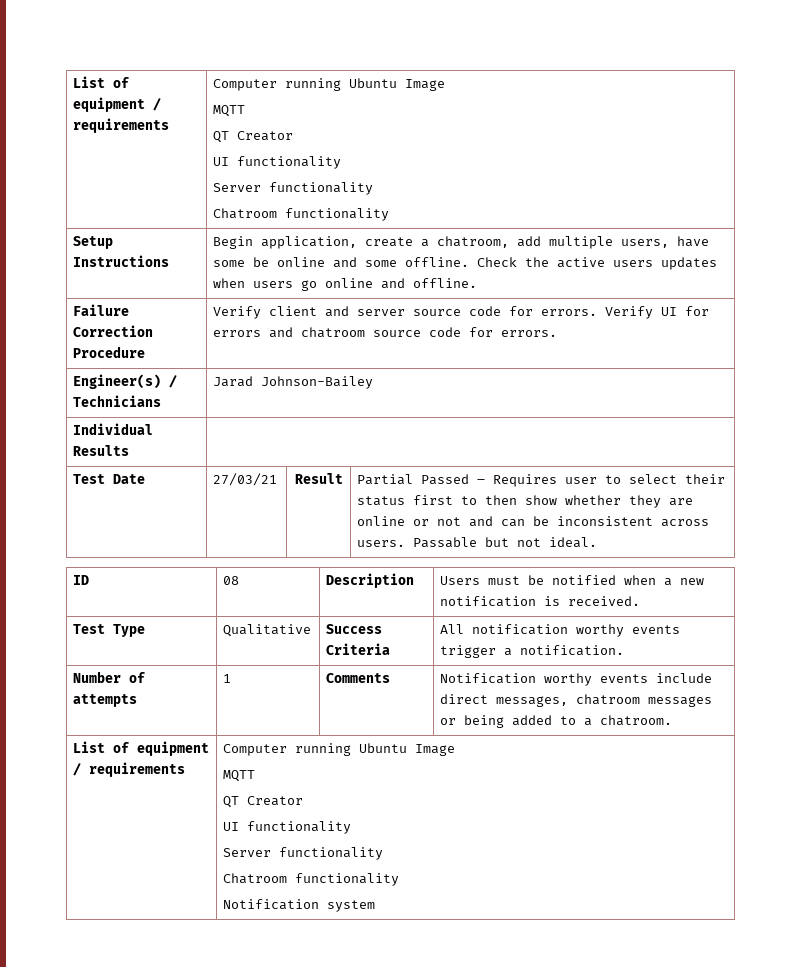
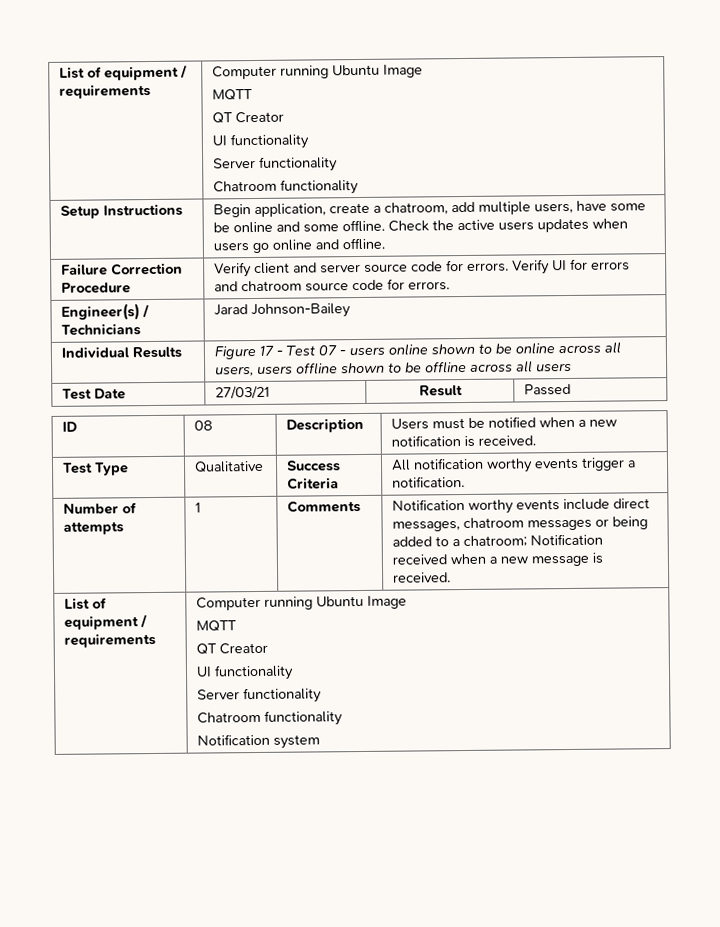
(130, 450) none -> [214,341,622,360] [215,360,573,377] Figure 17 - Test 07 - users online shown to be online across all users, users offline shown to be offline across all users
[357,474,414,485] Partial -> (463, 391) none
[477,474,726,487] [357,495,694,508] [357,516,710,527] [357,537,598,548] – Requires user to select their status first to then show whether they are online or not and can be inconsistent across users. Passable but not ideal. -> (572, 389) none
[600,715,673,726] chatroom. -> [463,533,604,548] [392,552,604,567] [393,572,452,583] chatroom; Notification received when a new message is received.

